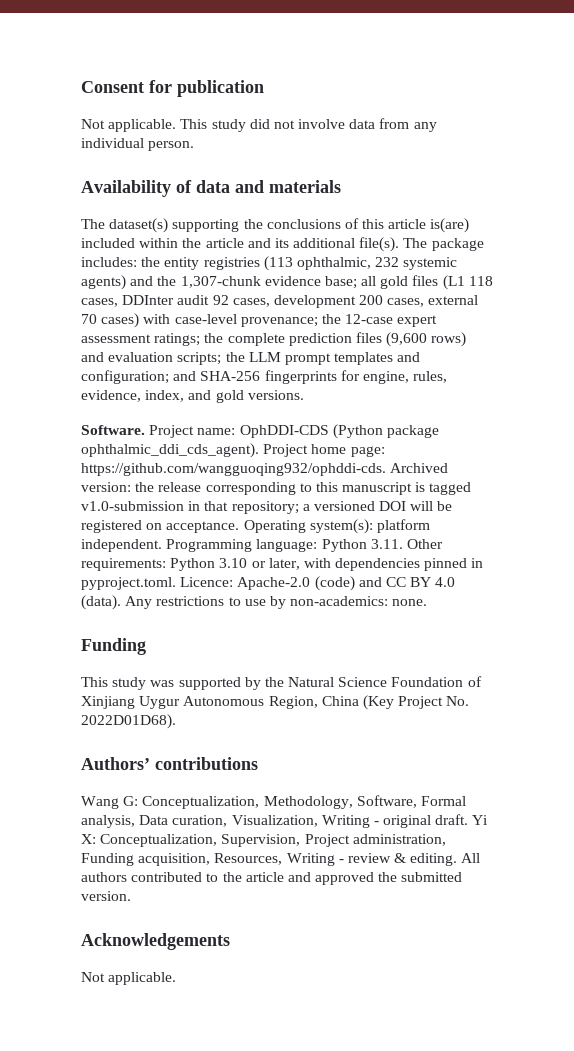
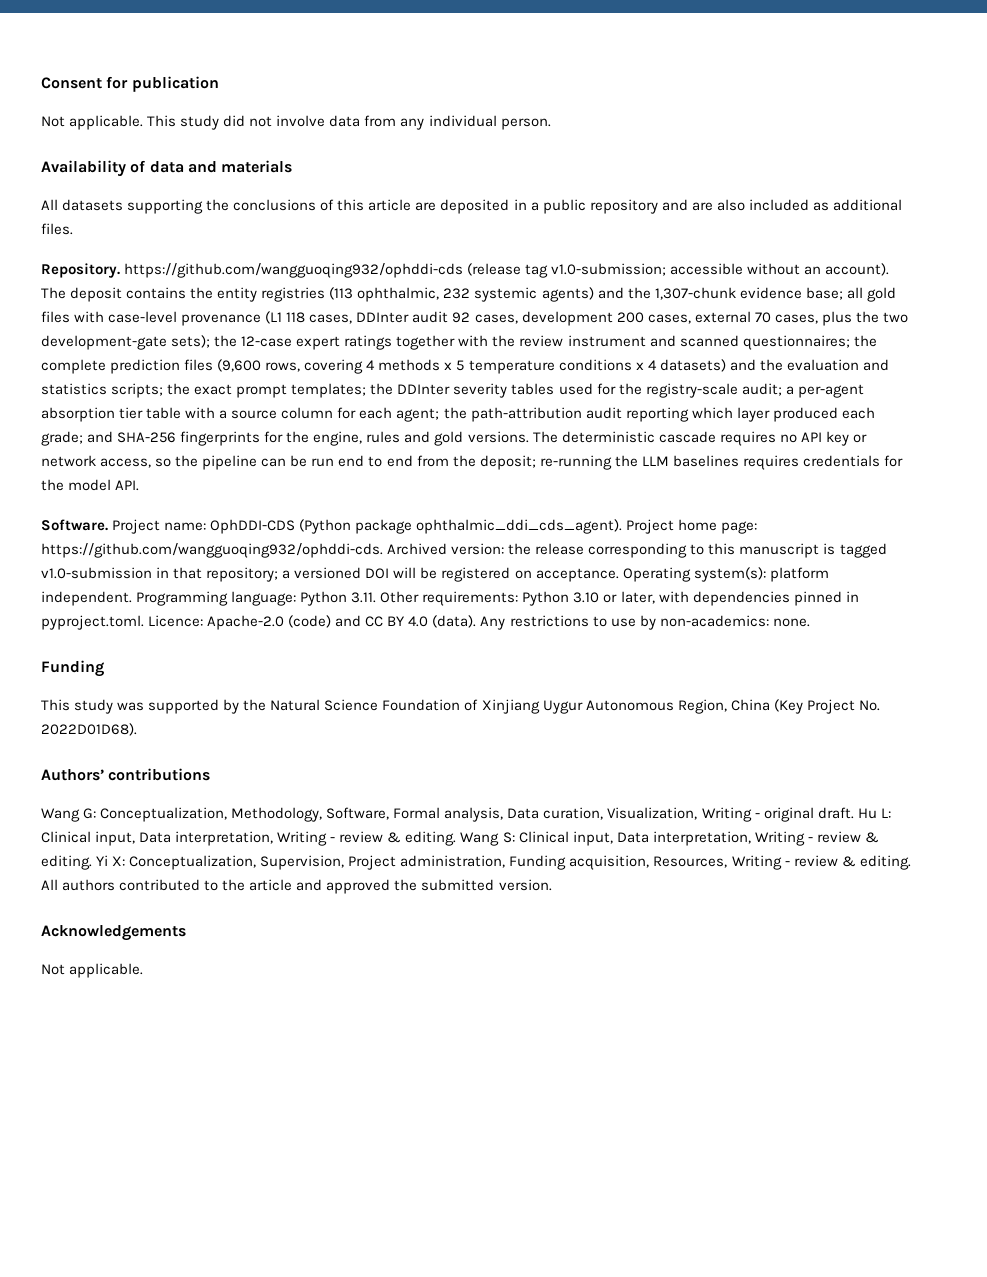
[81,218,169,233] The dataset(s) -> [41,199,124,211] All datasets
[430,218,470,233] [81,237,484,252] [81,257,137,267] is(are) included within the article and its additional file(s). The package includes: -> [415,199,902,214] [41,223,73,235] [41,263,890,278] [41,287,187,302] are deposited in a public repository and are also included as additional files. // Repository. https://github.com/wangguoqing932/ophddi-cds (release tag v1.0-submission; accessible without an account). The deposit contains
(439, 280) none -> [74,311,262,326] with case-level provenance
[101,313,438,328] [81,333,201,346] cases) with case-level provenance; the 12-case expert assessment ratings; -> [774,311,908,326] [41,335,850,350] cases, plus the two development-gate sets); the 12-case expert ratings together with the review instrument and scanned questionnaires;
[431,332,467,347] [81,352,421,365] [81,370,448,384] [81,390,304,403] rows) and evaluation scripts; the LLM prompt templates and configuration; and SHA-256 fingerprints for engine, rules, evidence, index, and gold versions. -> [265,359,889,374] [41,383,864,398] [41,407,875,422] [41,431,867,446] [41,455,903,470] [41,479,140,491] rows, covering 4 methods x 5 temperature conditions x 4 datasets) and the evaluation and statistics scripts; the exact prompt templates; the DDInter severity tables used for the registry-scale audit; a per-agent absorption tier table with a source column for each agent; the path-attribution audit reporting which layer produced each grade; and SHA-256 fingerprints for the engine, rules and gold versions. The deterministic cascade requires no API key or network access, so the pipeline can be run end to end from the deposit; re-running the LLM baselines requires credentials for the model API.
(469, 819) none -> [857,808,891,819] [41,831,879,846] [41,855,92,870] Hu L: Clinical input, Data interpretation, Writing - review & editing. Wang S: Clinical input, Data interpretation, Writing - review & editing.

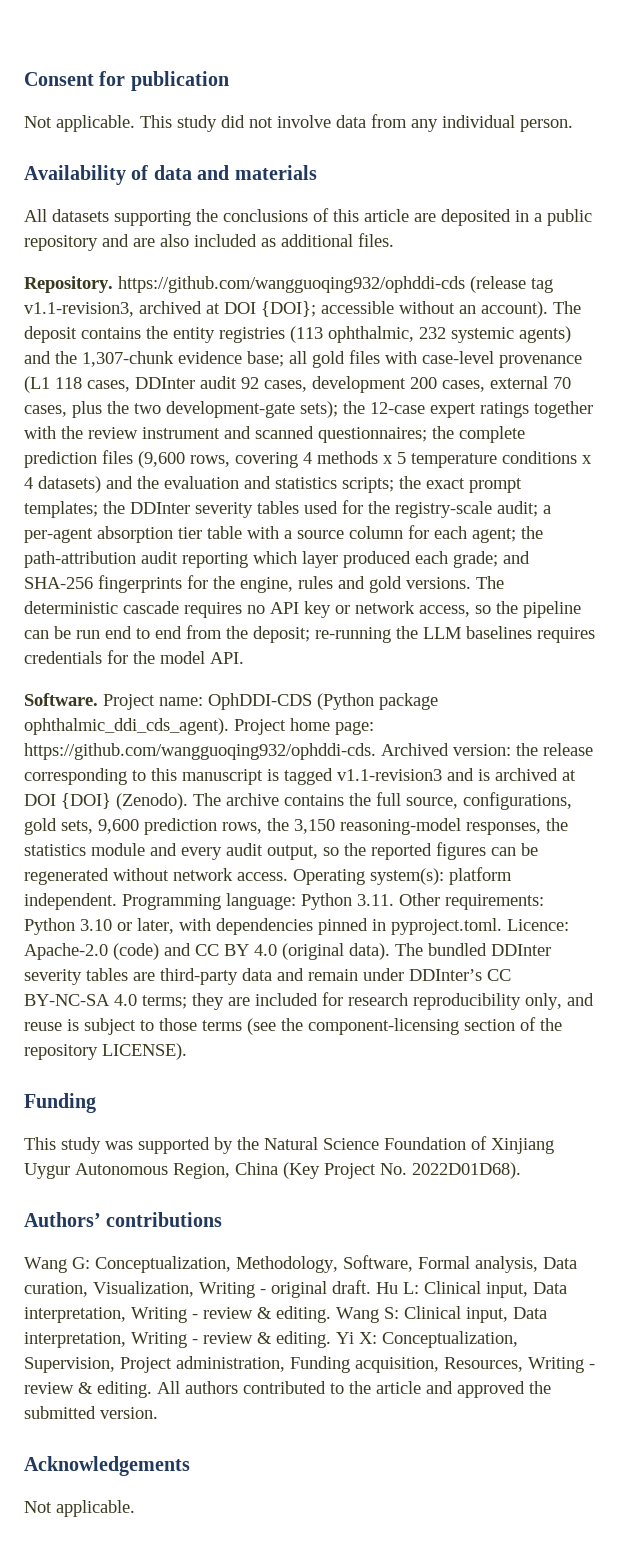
[551,263,667,276] v1.0-submission; -> [24,301,316,317] v1.1-revision3, archived at DOI {DOI};
[41,567,619,582] v1.0-submission in that repository; a versioned DOI will be registered on acceptance. -> [337,768,576,781] [24,792,572,810] [24,818,568,835] [24,842,538,860] [24,868,288,885] v1.1-revision3 and is archived at DOI {DOI} (Zenodo). The archive contains the full source, configurations, gold sets, 9,600 prediction rows, the 3,150 reasoning-model responses, the statistics module and every audit output, so the reported figures can be regenerated without network access.
[432,615,810,630] (data). Any restrictions to use by non-academics: none. -> [282,943,551,960] [24,968,511,985] [24,992,594,1010] [24,1017,562,1035] [24,1043,187,1060] (original data). The bundled DDInter severity tables are third-party data and remain under DDInter’s CC BY-NC-SA 4.0 terms; they are included for research reproducibility only, and reuse is subject to those terms (see the component-licensing section of the repository LICENSE).

